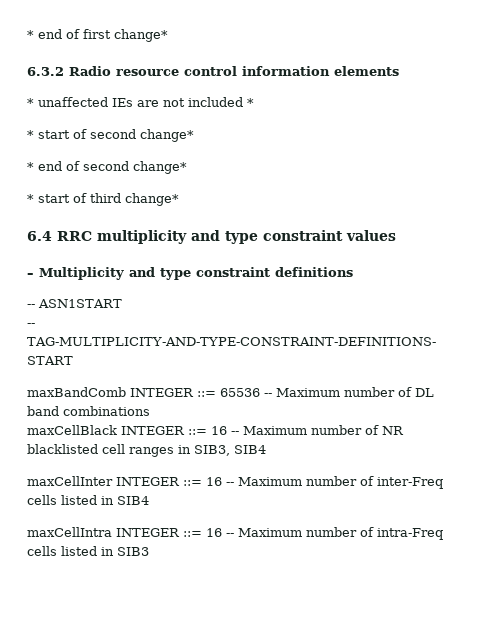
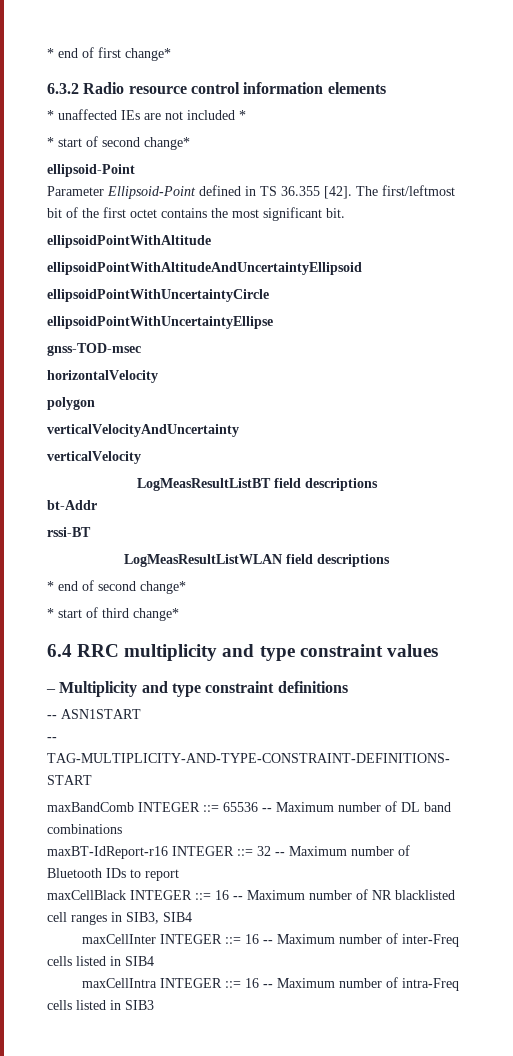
(194, 135) none -> [47,164,135,177] [47,185,455,199] [47,207,345,221] [47,235,211,248] [47,262,362,275] [47,289,269,302] [47,316,273,329] [47,343,141,356] [47,370,158,383] [47,397,95,410] [47,424,239,437] [47,451,141,464] [136,478,378,491] [47,500,97,510] [47,527,91,537] [124,554,390,567] // ellipsoid-Point // Parameter Ellipsoid-Point defined in TS 36.355 [42]. The first/leftmost bit of the first octet contains the most significant bit. // ellipsoidPointWithAltitude // ellipsoidPointWithAltitudeAndUncertaintyEllipsoid // ellipsoidPointWithUncertaintyCircle // ellipsoidPointWithUncertaintyEllipse // gnss-TOD-msec // horizontalVelocity // polygon // verticalVelocityAndUncertainty // verticalVelocity // LogMeasResultListBT field descriptions // bt-Addr // rssi-BT // LogMeasResultListWLAN field descriptions
(150, 411) none -> [47,845,410,859] [47,868,179,881] // maxBT-IdReport-r16 INTEGER ::= 32 -- Maximum number of Bluetooth IDs to report

